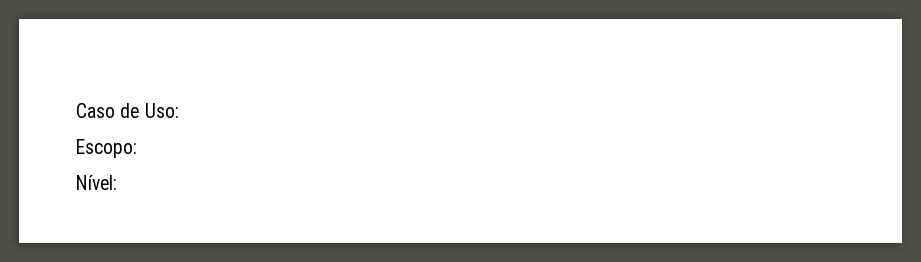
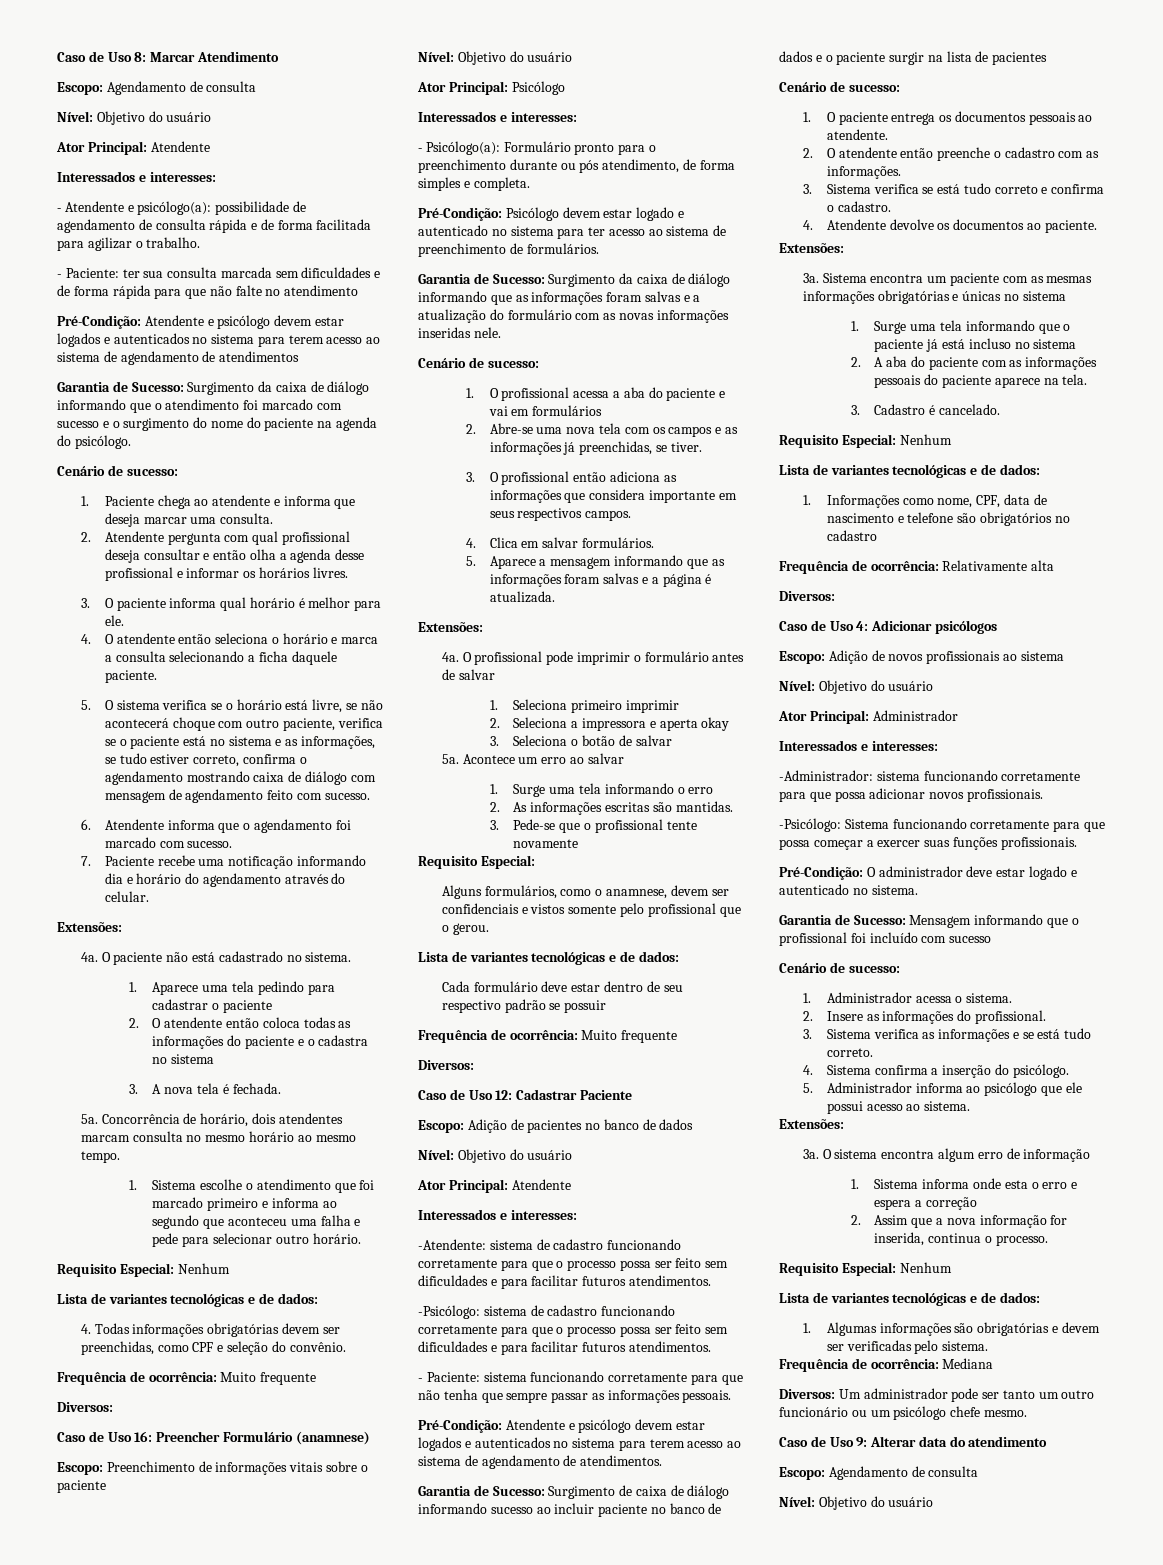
[76,103,179,118] [76,139,137,158] [76,175,117,190] Caso de Uso: // Escopo: // Nível: -> [57,51,279,62] [57,81,257,95] [57,111,212,125] [56,141,210,155] [57,171,216,182] [57,201,306,215] [57,219,372,233] [57,237,201,251] [57,267,381,278] [57,285,359,299] [57,315,344,329] [57,333,381,347] [57,351,300,365] [57,381,370,395] [57,399,342,413] [57,417,378,431] [57,435,131,449] [57,465,178,476] [80,495,356,509] [104,513,274,527] [80,531,350,545] [104,549,365,563] [104,567,348,581] [80,597,382,611] [104,615,124,626] [80,633,379,644] [104,651,337,665] [104,670,157,683] [80,699,383,713] [104,717,383,731] [104,736,375,749] [104,753,307,767] [104,771,376,785] [104,789,370,803] [80,819,351,833] [104,837,233,848] [80,855,366,869] [104,873,346,887] [104,891,149,902] [57,922,122,932] [80,951,352,965] [128,981,335,995] [152,999,273,1013] [128,1017,352,1028] [152,1035,369,1049] [152,1054,215,1064] [128,1083,281,1094] [80,1113,343,1127] [80,1131,356,1142] [80,1151,120,1163] [128,1179,375,1193] [152,1197,337,1211] [152,1215,361,1229] [152,1233,361,1247] [57,1263,230,1277] [57,1293,318,1307] [80,1323,340,1337] [80,1341,346,1355] [57,1371,317,1385] [57,1402,113,1412] [57,1431,370,1445] [57,1461,368,1475] [57,1480,106,1493] [418,51,573,65] [417,81,565,95] [418,111,577,122] [418,141,656,155] [418,159,735,173] [418,177,530,191] [418,207,684,221] [418,225,727,239] [418,243,599,257] [418,273,731,287] [418,291,701,305] [418,309,729,323] [418,327,501,338] [418,357,539,368] [465,387,726,401] [488,405,603,416] [465,423,738,437] [489,441,702,455] [465,471,677,485] [489,489,737,503] [489,508,632,521] [465,537,654,548] [465,555,725,569] [489,573,712,587] [489,591,555,603] [418,622,483,632] [441,651,745,665] [441,669,495,680] [489,699,680,713] [489,717,730,731] [489,735,672,746] [441,753,624,764] [489,783,714,797] [489,801,733,815] [489,819,697,833] [513,839,579,848] [418,855,535,869] [441,885,729,899] [441,903,741,917] [441,923,489,935] [418,951,679,965] [441,981,683,992] [441,999,607,1013] [418,1029,678,1043] [418,1060,474,1070] [418,1089,632,1100] [418,1119,694,1133] [418,1149,573,1163] [417,1179,571,1193] [418,1209,577,1220] [418,1239,682,1250] [418,1258,729,1271] [418,1275,711,1289] [418,1305,676,1319] [418,1324,729,1337] [418,1341,711,1355] [418,1371,743,1385] [418,1389,732,1403] [418,1419,705,1433] [418,1437,742,1451] [418,1455,663,1469] [418,1485,730,1499] [418,1503,722,1517] [779,51,1048,65] [779,81,900,92] [802,111,1093,125] [826,129,888,140] [802,147,1100,161] [826,166,901,179] [802,183,1105,194] [826,201,891,212] [802,219,1097,233] [779,243,844,253] [802,273,1093,286] [802,290,1066,304] [850,320,1071,334] [874,338,1077,352] [850,356,1098,370] [874,374,1088,388] [850,404,1001,415] [779,434,952,448] [779,464,1040,478] [802,494,1047,508] [826,512,1070,526] [826,530,877,541] [779,560,1055,574] [779,591,835,601] [779,620,997,634] [779,650,1064,664] [779,680,934,694] [778,710,958,724] [779,740,938,751] [779,770,1081,781] [779,788,1043,802] [779,818,1105,832] [779,837,1077,850] [779,866,1077,880] [779,884,918,895] [779,914,1079,928] [779,932,992,946] [779,962,900,973] [802,992,1013,1003] [802,1010,1046,1024] [802,1028,1092,1042] [826,1048,873,1057] [802,1064,1069,1078] [802,1082,1082,1096] [826,1101,971,1114] [779,1119,844,1129] [802,1148,1091,1162] [850,1178,1078,1189] [874,1197,978,1210] [850,1215,1068,1228] [874,1232,1048,1246] [779,1262,952,1276] [779,1292,1040,1306] [802,1322,1100,1336] [826,1340,989,1354] [779,1358,994,1372] [779,1388,1095,1402] [779,1406,1027,1420] [779,1436,1048,1447] [779,1466,979,1480] [779,1496,934,1510] Caso de Uso 8: Marcar Atendimento // Escopo: Agendamento de consulta // Nível: Objetivo do usuário // Ator Principal: Atendente // Interessados e interesses: // - Atendente e psicólogo(a): possibilidade de agendamento de consulta rápida e de forma facilitada para agilizar o trabalho. // - Paciente: ter sua consulta marcada sem dificuldades e de forma rápida para que não falte no atendimento // Pré-Condição: Atendente e psicólogo devem estar logados e autenticados no sistema para terem acesso ao sistema de agendamento de atendimentos // Garantia de Sucesso: Surgimento da caixa de diálogo informando que o atendimento foi marcado com sucesso e o surgimento do nome do paciente na agenda do psicólogo. // Cenário de sucesso: // 1. Paciente chega ao atendente e informa que deseja marcar uma consulta. // 2. Atendente pergunta com qual profissional deseja consultar e então olha a agenda desse profissional e informar os horários livres. // 3. O paciente informa qual horário é melhor para ele. // 4. O atendente então seleciona o horário e marca a consulta selecionando a ficha daquele paciente. // 5. O sistema verifica se o horário está livre, se não acontecerá choque com outro paciente, verifica se o paciente está no sistema e as informações, se tudo estiver correto, confirma o agendamento mostrando caixa de diálogo com mensagem de agendamento feito com sucesso. // 6. Atendente informa que o agendamento foi marcado com sucesso. // 7. Paciente recebe uma notificação informando dia e horário do agendamento através do celular. // Extensões: // 4a. O paciente não está cadastrado no sistema. // 1. Aparece uma tela pedindo para cadastrar o paciente // 2. O atendente então coloca todas as informações do paciente e o cadastra no sistema // 3. A nova tela é fechada. // 5a. Concorrência de horário, dois atendentes marcam consulta no mesmo horário ao mesmo tempo. // 1. Sistema escolhe o atendimento que foi marcado primeiro e informa ao segundo que aconteceu uma falha e pede para selecionar outro horário. // Requisito Especial: Nenhum // Lista de variantes tecnológicas e de dados: // 4. Todas informações obrigatórias devem ser preenchidas, como CPF e seleção do convênio. // Frequência de ocorrência: Muito frequente // Diversos: // Caso de Uso 16: Preencher Formulário (anamnese) // Escopo: Preenchimento de informações vitais sobre o paciente // Nível: Objetivo do usuário // Ator Principal: Psicólogo // Interessados e interesses: // - Psicólogo(a): Formulário pronto para o preenchimento durante ou pós atendimento, de forma simples e completa. // Pré-Condição: Psicólogo devem estar logado e autenticado no sistema para ter acesso ao sistema de preenchimento de formulários. // Garantia de Sucesso: Surgimento da caixa de diálogo informando que as informações foram salvas e a atualização do formulário com as novas informações inseridas nele. // Cenário de sucesso: // 1. O profissional acessa a aba do paciente e vai em formulários // 2. Abre-se uma nova tela com os campos e as informações já preenchidas, se tiver. // 3. O profissional então adiciona as informações que considera importante em seus respectivos campos. // 4. Clica em salvar formulários. // 5. Aparece a mensagem informando que as informações foram salvas e a página é atualizada. // Extensões: // 4a. O profissional pode imprimir o formulário antes de salvar // 1. Seleciona primeiro imprimir // 2. Seleciona a impressora e aperta okay // 3. Seleciona o botão de salvar // 5a. Acontece um erro ao salvar // 1. Surge uma tela informando o erro // 2. As informações escritas são mantidas. // 3. Pede-se que o profissional tente novamente // Requisito Especial: // Alguns formulários, como o anamnese, devem ser confidenciais e vistos somente pelo profissional que o gerou. // Lista de variantes tecnológicas e de dados: // Cada formulário deve estar dentro de seu respectivo padrão se possuir // Frequência de ocorrência: Muito frequente // Diversos: // Caso de Uso 12: Cadastrar Paciente // Escopo: Adição de pacientes no banco de dados // Nível: Objetivo do usuário // Ator Principal: Atendente // Interessados e interesses: // -Atendente: sistema de cadastro funcionando corretamente para que o processo possa ser feito sem dificuldades e para facilitar futuros atendimentos. // -Psicólogo: sistema de cadastro funcionando corretamente para que o processo possa ser feito sem dificuldades e para facilitar futuros atendimentos. // - Paciente: sistema funcionando corretamente para que não tenha que sempre passar as informações pessoais. // Pré-Condição: Atendente e psicólogo devem estar logados e autenticados no sistema para terem acesso ao sistema de agendamento de atendimentos. // Garantia de Sucesso: Surgimento de caixa de diálogo informando sucesso ao incluir paciente no banco de dados e o paciente surgir na lista de pacientes // Cenário de sucesso: // 1. O paciente entrega os documentos pessoais ao atendente. // 2. O atendente então preenche o cadastro com as informações. // 3. Sistema verifica se está tudo correto e confirma o cadastro. // 4. Atendente devolve os documentos ao paciente. // Extensões: // 3a. Sistema encontra um paciente com as mesmas informações obrigatórias e únicas no sistema // 1. Surge uma tela informando que o paciente já está incluso no sistema // 2. A aba do paciente com as informações pessoais do paciente aparece na tela. // 3. Cadastro é cancelado. // Requisito Especial: Nenhum // Lista de variantes tecnológicas e de dados: // 1. Informações como nome, CPF, data de nascimento e telefone são obrigatórios no cadastro // Frequência de ocorrência: Relativamente alta // Diversos: // Caso de Uso 4: Adicionar psicólogos // Escopo: Adição de novos profissionais ao sistema // Nível: Objetivo do usuário // Ator Principal: Administrador // Interessados e interesses: // -Administrador: sistema funcionando corretamente para que possa adicionar novos profissionais. // -Psicólogo: Sistema funcionando corretamente para que possa começar a exercer suas funções profissionais. // Pré-Condição: O administrador deve estar logado e autenticado no sistema. // Garantia de Sucesso: Mensagem informando que o profissional foi incluído com sucesso // Cenário de sucesso: // 1. Administrador acessa o sistema. // 2. Insere as informações do profissional. // 3. Sistema verifica as informações e se está tudo correto. // 4. Sistema confirma a inserção do psicólogo. // 5. Administrador informa ao psicólogo que ele possui acesso ao sistema. // Extensões: // 3a. O sistema encontra algum erro de informação // 1. Sistema informa onde esta o erro e espera a correção // 2. Assim que a nova informação for inserida, continua o processo. // Requisito Especial: Nenhum // Lista de variantes tecnológicas e de dados: // 1. Algumas informações são obrigatórias e devem ser verificadas pelo sistema. // Frequência de ocorrência: Mediana // Diversos: Um administrador pode ser tanto um outro funcionário ou um psicólogo chefe mesmo. // Caso de Uso 9: Alterar data do atendimento // Escopo: Agendamento de consulta // Nível: Objetivo do usuário

